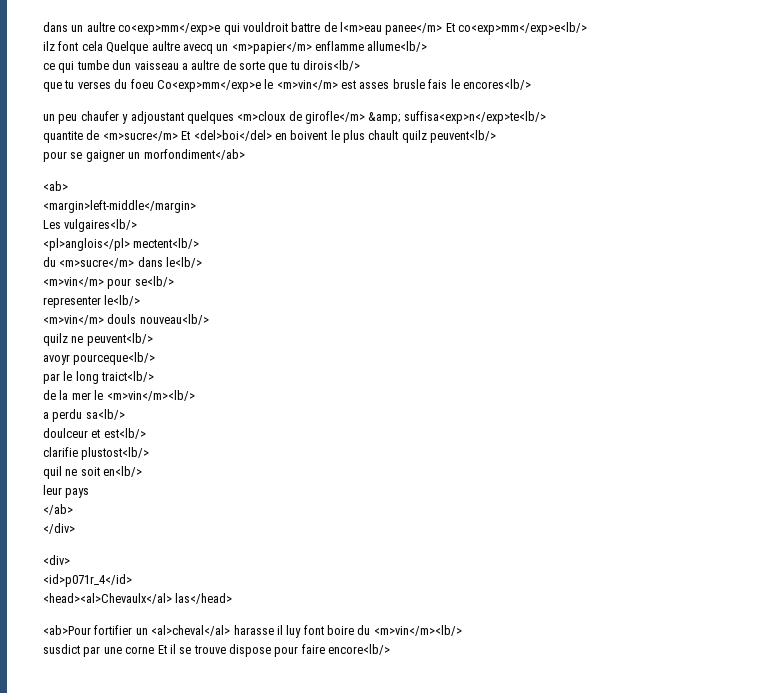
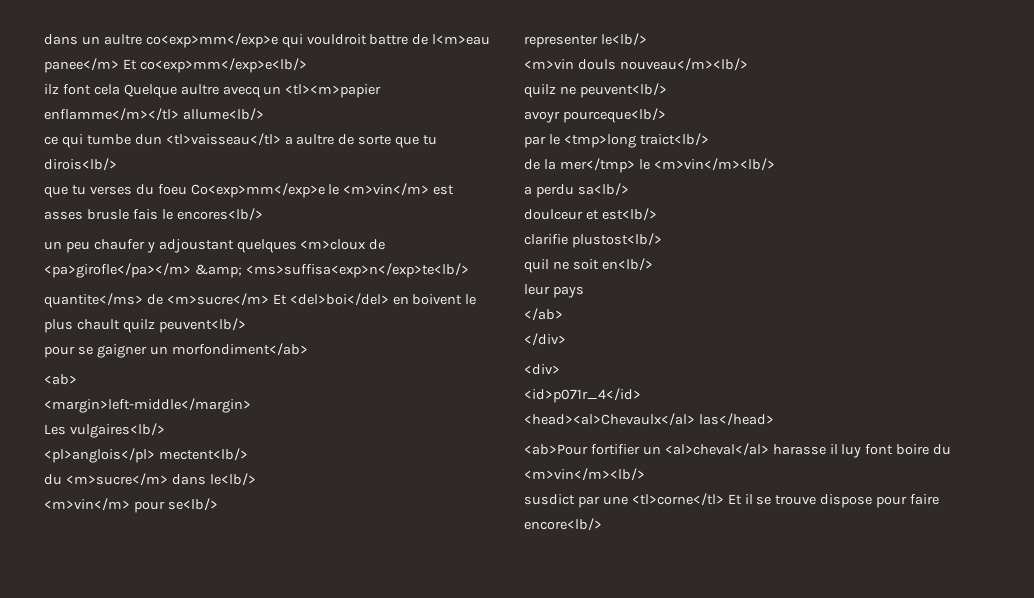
[231,41,364,54] <m>papier</m> enflamme -> [285,84,382,98] [44,108,179,121] <tl><m>papier enflamme</m></tl>
[134,61,179,70] vaisseau -> [165,133,281,146] <tl>vaisseau</tl>
[305,111,546,124] [43,131,83,143] girofle</m> &amp; suffisa<exp>n</exp>te<lb/> // quantite -> [44,263,469,278] [44,293,143,308] <pa>girofle</pa></m> &amp; <ms>suffisa<exp>n</exp>te<lb/> // quantite</ms>
[43,314,209,325] <m>vin</m> douls nouveau<lb/> -> [524,58,748,71] <m>vin douls nouveau</m><lb/>
[75,371,99,384] long -> [563,134,636,148] <tmp>long
[71,392,91,400] mer -> [559,158,635,173] mer</tmp>
[125,646,155,654] corne -> [631,493,724,506] <tl>corne</tl>

